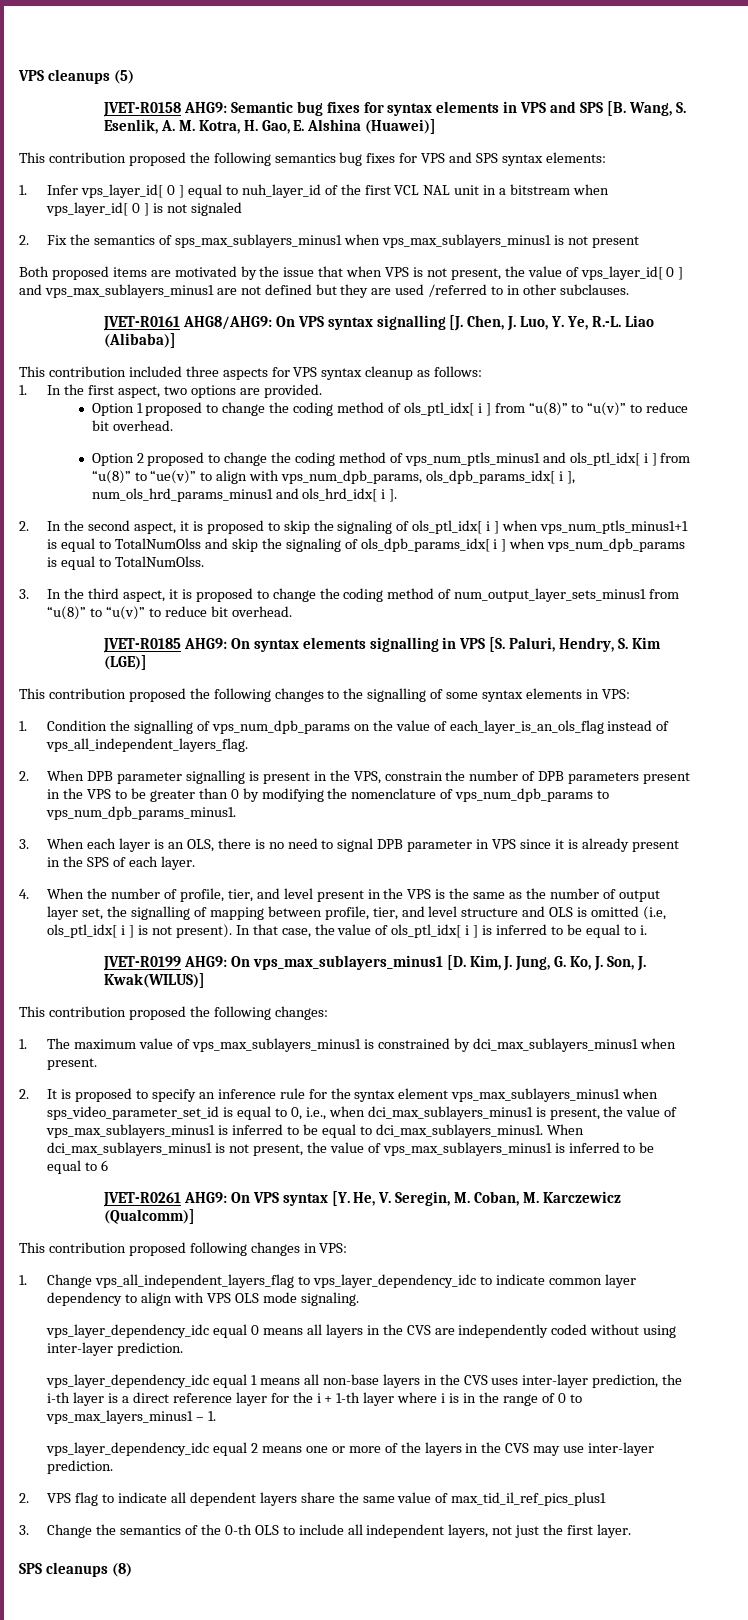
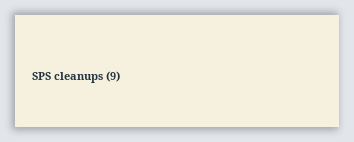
[18,69,134,84] [102,101,686,117] [103,119,437,134] [19,152,606,166] [19,184,609,198] [46,202,242,216] [19,234,639,248] [19,266,684,280] [19,284,629,298] [102,315,654,331] [103,333,176,348] [19,366,483,380] [19,384,322,398] [91,402,689,416] [91,420,173,431] [91,452,691,466] [91,470,575,484] [91,488,398,502] [19,520,688,534] [47,538,686,552] [47,556,205,570] [19,588,680,602] [47,606,292,620] [102,637,661,653] [103,655,147,670] [19,688,630,702] [19,720,670,734] [46,738,249,752] [19,770,691,784] [47,788,610,802] [46,806,237,820] [19,838,679,852] [47,856,195,870] [19,888,660,902] [47,906,666,920] [47,924,647,938] [102,955,646,971] [103,973,205,988] [19,1006,328,1020] [19,1038,676,1052] [47,1058,98,1070] [19,1088,659,1102] [47,1106,678,1120] [46,1124,584,1138] [47,1142,655,1156] [47,1160,109,1174] [102,1191,621,1207] [103,1209,195,1224] [19,1242,348,1256] [19,1274,636,1288] [47,1292,359,1306] [46,1324,677,1338] [47,1342,184,1356] [46,1374,683,1388] [47,1392,582,1406] [46,1410,217,1424] [46,1442,655,1456] [47,1460,114,1474] [19,1492,607,1506] [19,1524,631,1538] VPS cleanups (5) // JVET-R0158 AHG9: Semantic bug fixes for syntax elements in VPS and SPS [B. Wang, S. Esenlik, A. M. Kotra, H. Gao, E. Alshina (Huawei)] // This contribution proposed the following semantics bug fixes for VPS and SPS syntax elements: // 1. Infer vps_layer_id[ 0 ] equal to nuh_layer_id of the first VCL NAL unit in a bitstream when vps_layer_id[ 0 ] is not signaled // 2. Fix the semantics of sps_max_sublayers_minus1 when vps_max_sublayers_minus1 is not present // Both proposed items are motivated by the issue that when VPS is not present, the value of vps_layer_id[ 0 ] and vps_max_sublayers_minus1 are not defined but they are used /referred to in other subclauses. // JVET-R0161 AHG8/AHG9: On VPS syntax signalling [J. Chen, J. Luo, Y. Ye, R.-L. Liao (Alibaba)] // This contribution included three aspects for VPS syntax cleanup as follows: // 1. In the first aspect, two options are provided. // Option 1 proposed to change the coding method of ols_ptl_idx[ i ] from “u(8)” to “u(v)” to reduce bit overhead. // Option 2 proposed to change the coding method of vps_num_ptls_minus1 and ols_ptl_idx[ i ] from “u(8)” to “ue(v)” to align with vps_num_dpb_params, ols_dpb_params_idx[ i ], num_ols_hrd_params_minus1 and ols_hrd_idx[ i ]. // 2. In the second aspect, it is proposed to skip the signaling of ols_ptl_idx[ i ] when vps_num_ptls_minus1+1 is equal to TotalNumOlss and skip the signaling of ols_dpb_params_idx[ i ] when vps_num_dpb_params is equal to TotalNumOlss. // 3. In the third aspect, it is proposed to change the coding method of num_output_layer_sets_minus1 from “u(8)” to “u(v)” to reduce bit overhead. // JVET-R0185 AHG9: On syntax elements signalling in VPS [S. Paluri, Hendry, S. Kim (LGE)] // This contribution proposed the following changes to the signalling of some syntax elements in VPS: // 1. Condition the signalling of vps_num_dpb_params on the value of each_layer_is_an_ols_flag instead of vps_all_independent_layers_flag. // 2. When DPB parameter signalling is present in the VPS, constrain the number of DPB parameters present in the VPS to be greater than 0 by modifying the nomenclature of vps_num_dpb_params to vps_num_dpb_params_minus1. // 3. When each layer is an OLS, there is no need to signal DPB parameter in VPS since it is already present in the SPS of each layer. // 4. When the number of profile, tier, and level present in the VPS is the same as the number of output layer set, the signalling of mapping between profile, tier, and level structure and OLS is omitted (i.e, ols_ptl_idx[ i ] is not present). In that case, the value of ols_ptl_idx[ i ] is inferred to be equal to i. // JVET-R0199 AHG9: On vps_max_sublayers_minus1 [D. Kim, J. Jung, G. Ko, J. Son, J. Kwak(WILUS)] // This contribution proposed the following changes: // 1. The maximum value of vps_max_sublayers_minus1 is constrained by dci_max_sublayers_minus1 when present. // 2. It is proposed to specify an inference rule for the syntax element vps_max_sublayers_minus1 when sps_video_parameter_set_id is equal to 0, i.e., when dci_max_sublayers_minus1 is present, the value of vps_max_sublayers_minus1 is inferred to be equal to dci_max_sublayers_minus1. When dci_max_sublayers_minus1 is not present, the value of vps_max_sublayers_minus1 is inferred to be equal to 6 // JVET-R0261 AHG9: On VPS syntax [Y. He, V. Seregin, M. Coban, M. Karczewicz (Qualcomm)] // This contribution proposed following changes in VPS: // 1. Change vps_all_independent_layers_flag to vps_layer_dependency_idc to indicate common layer dependency to align with VPS OLS mode signaling. // vps_layer_dependency_idc equal 0 means all layers in the CVS are independently coded without using inter-layer prediction. // vps_layer_dependency_idc equal 1 means all non-base layers in the CVS uses inter-layer prediction, the i-th layer is a direct reference layer for the i + 1-th layer where i is in the range of 0 to vps_max_layers_minus1 – 1. // vps_layer_dependency_idc equal 2 means one or more of the layers in the CVS may use inter-layer prediction. // 2. VPS flag to indicate all dependent layers share the same value of max_tid_il_ref_pics_plus1 // 3. Change the semantics of the 0-th OLS to include all independent layers, not just the first layer. // -> (32, 76) none
[111,1563,132,1577] (8) -> [106,71,120,82] (9)

